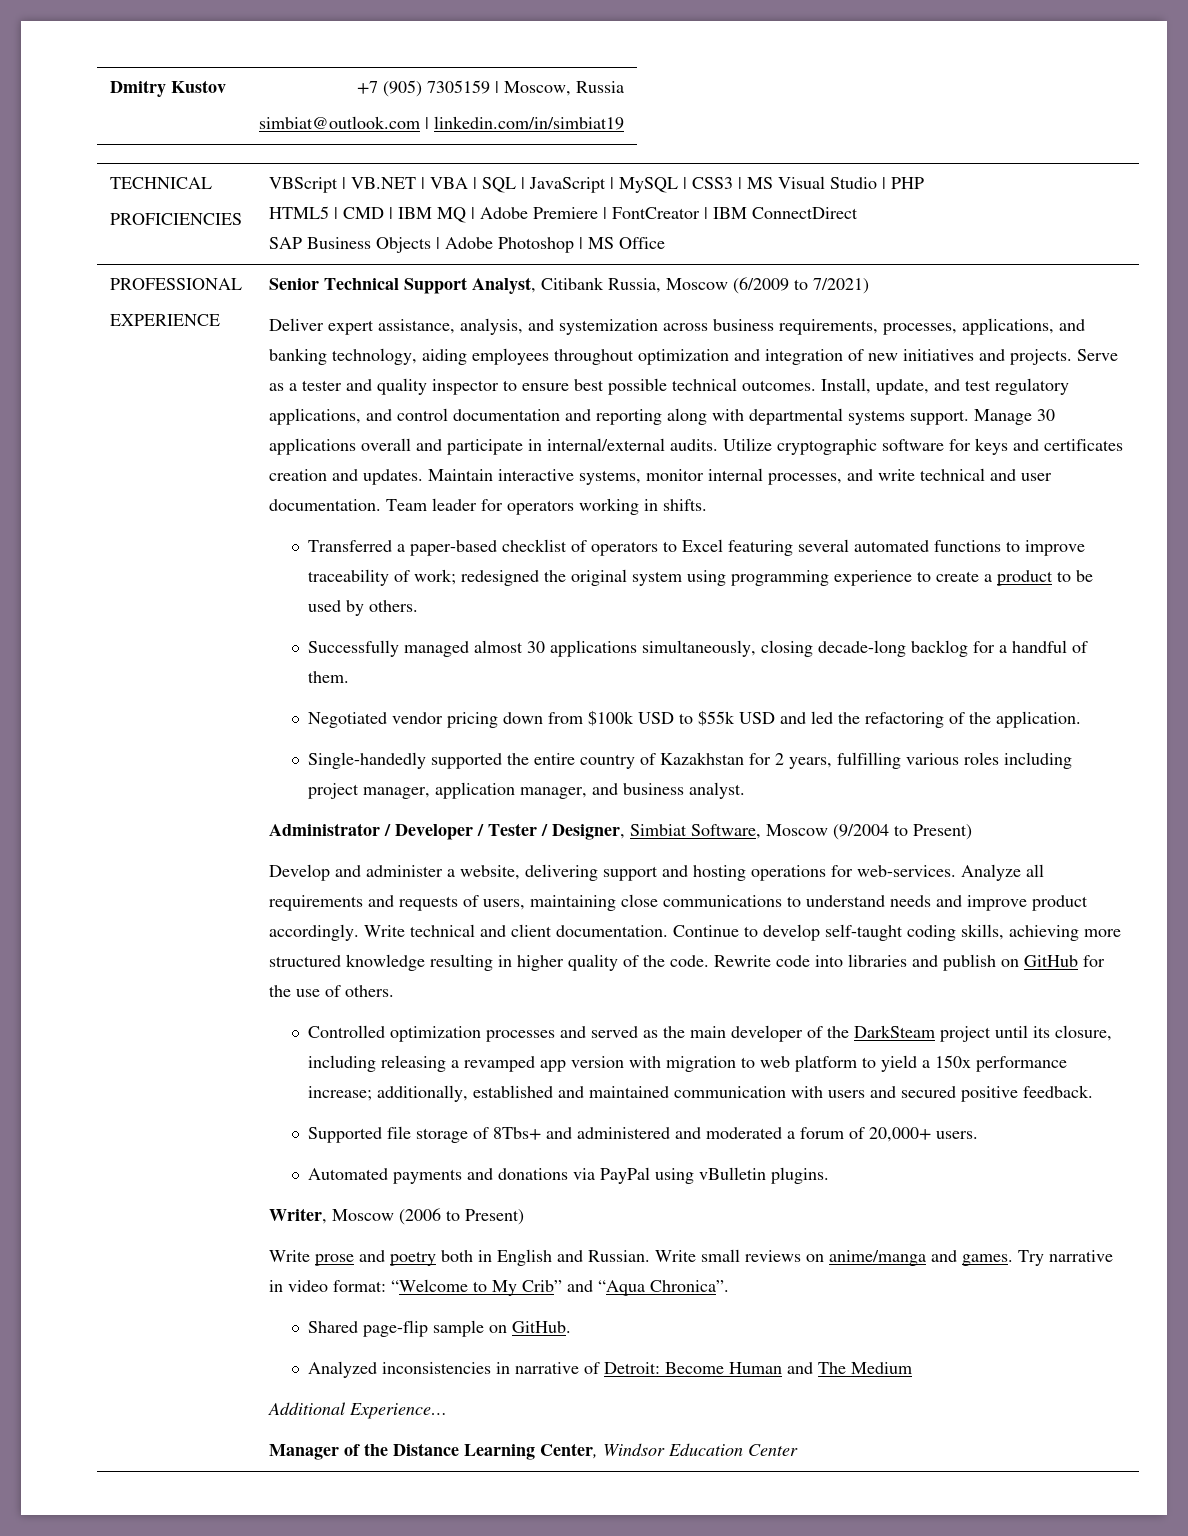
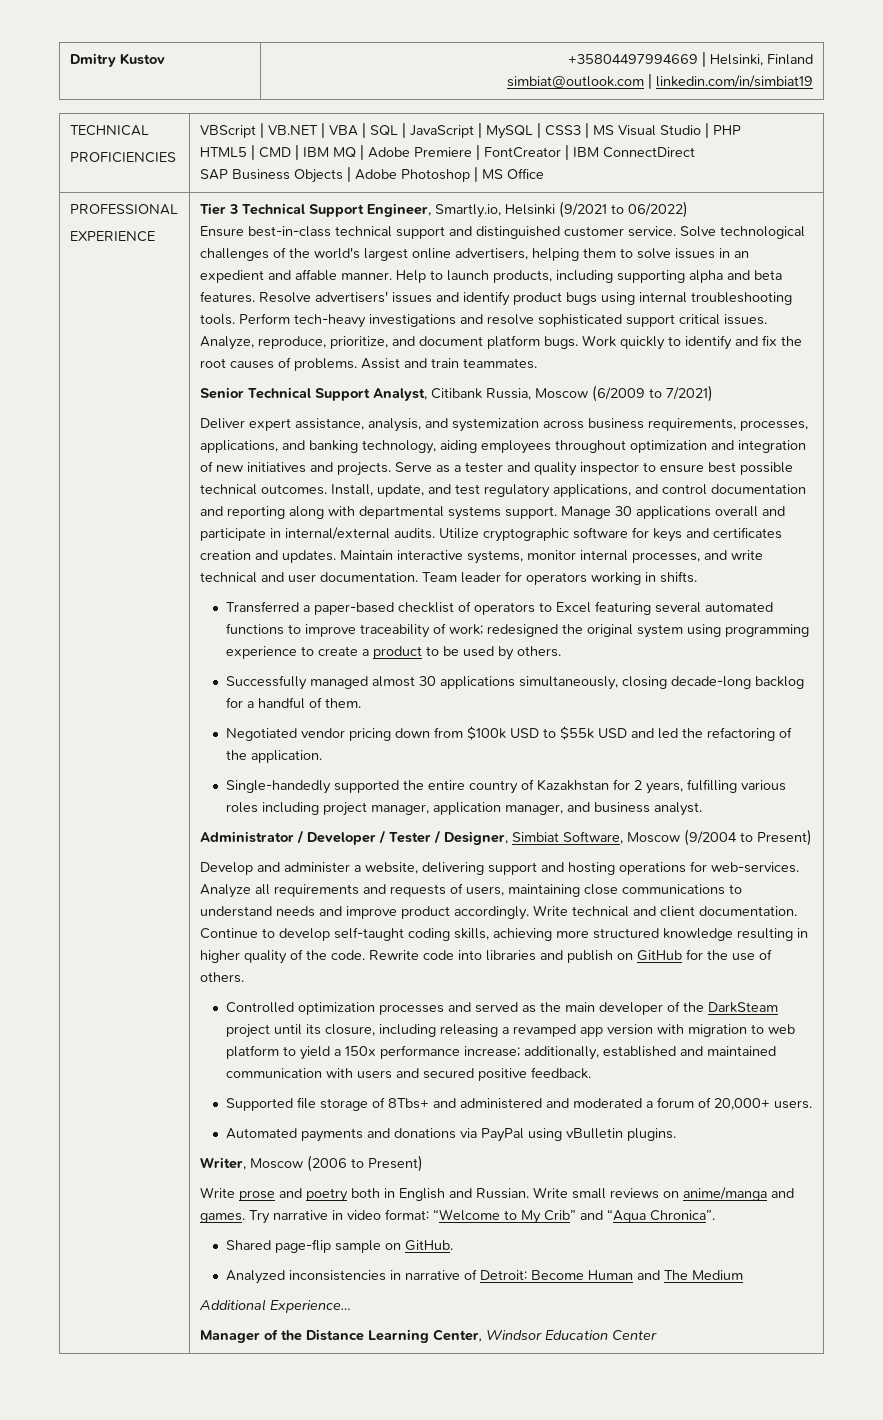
[356,80,624,97] +7 (905) 7305159 | Moscow, Russia -> [568,51,814,67] +35804497994669 | Helsinki, Finland
(221, 320) none -> [199,201,688,218] [199,226,805,239] [199,247,749,261] [199,269,782,283] [199,291,792,306] [199,313,767,328] [199,335,802,350] [199,357,537,371] Tier 3 Technical Support Engineer, Smartly.io, Helsinki (9/2021 to 06/2022) // Ensure best-in-class technical support and distinguished customer service. Solve technological challenges of the world's largest online advertisers, helping them to solve issues in an expedient and affable manner. Help to launch products, including supporting alpha and beta features. Resolve advertisers' issues and identify product bugs using internal troubleshooting tools. Perform tech-heavy investigations and resolve sophisticated support critical issues. Analyze, reproduce, prioritize, and document platform bugs. Work quickly to identify and fix the root causes of problems. Assist and train teammates. //

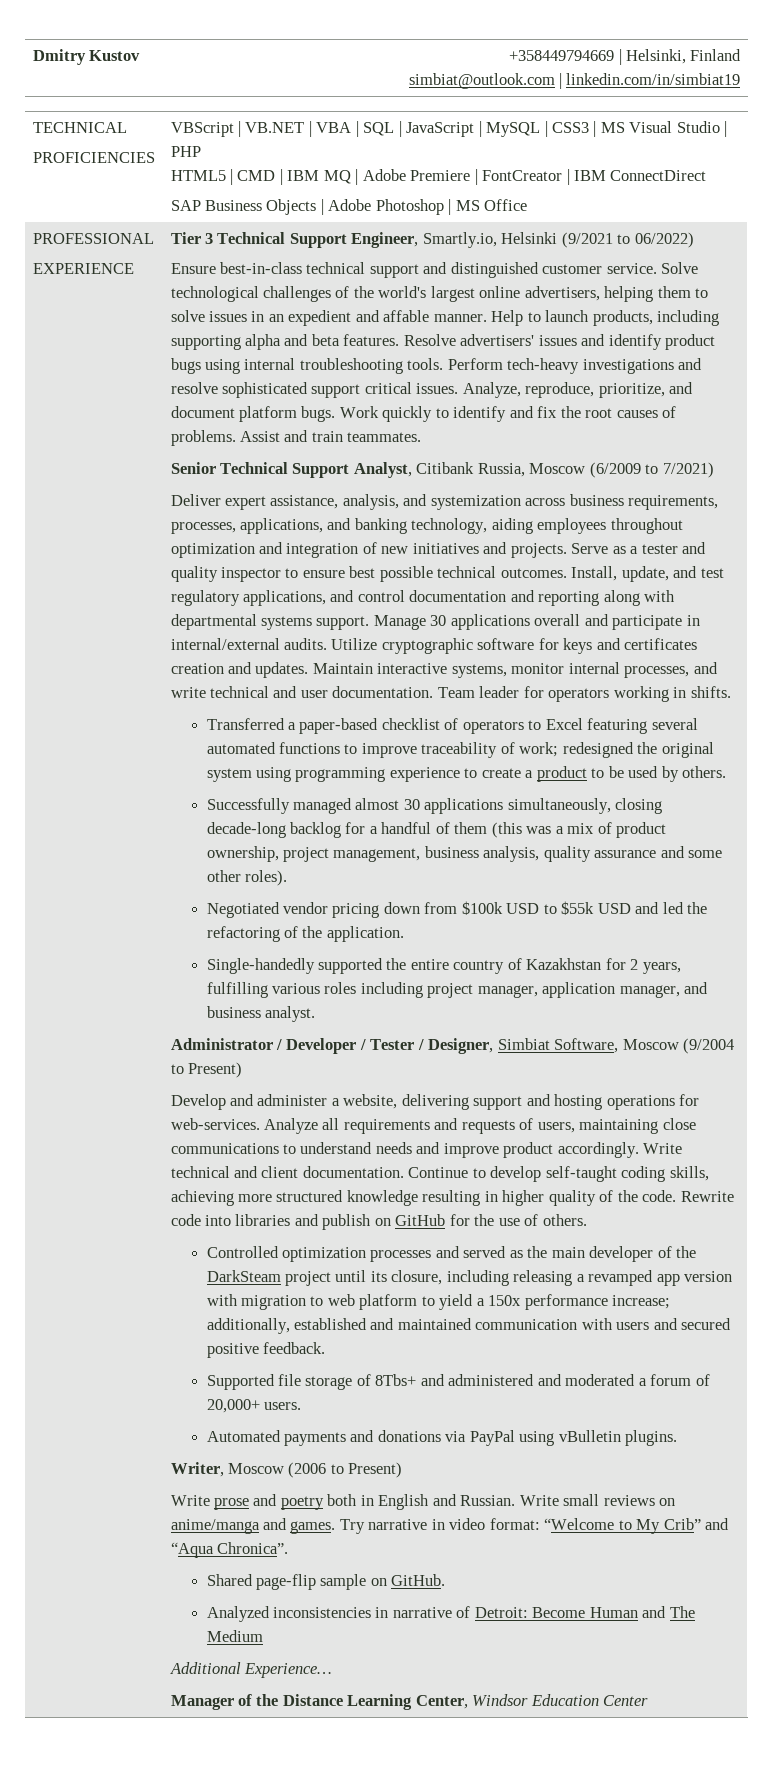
[568,54,699,64] +35804497994669 -> [509,50,615,61] +358449794669
[325,698,362,708] them. -> [454,822,666,838] [206,846,723,862] [206,870,287,886] them (this was a mix of product ownership, project management, business analysis, quality assurance and some other roles).

